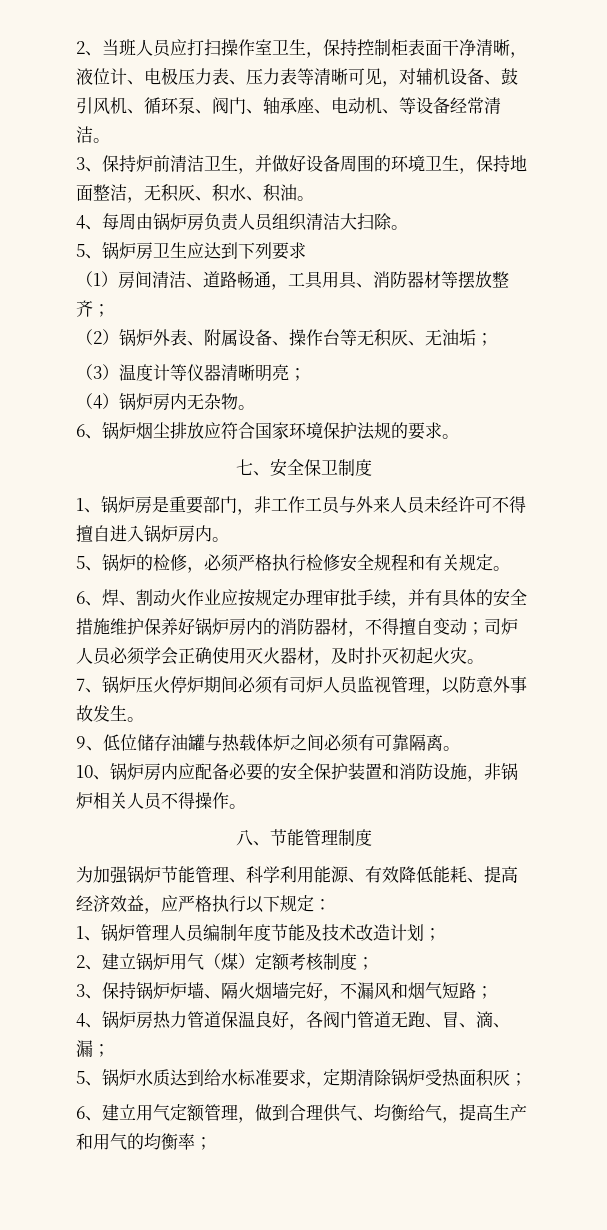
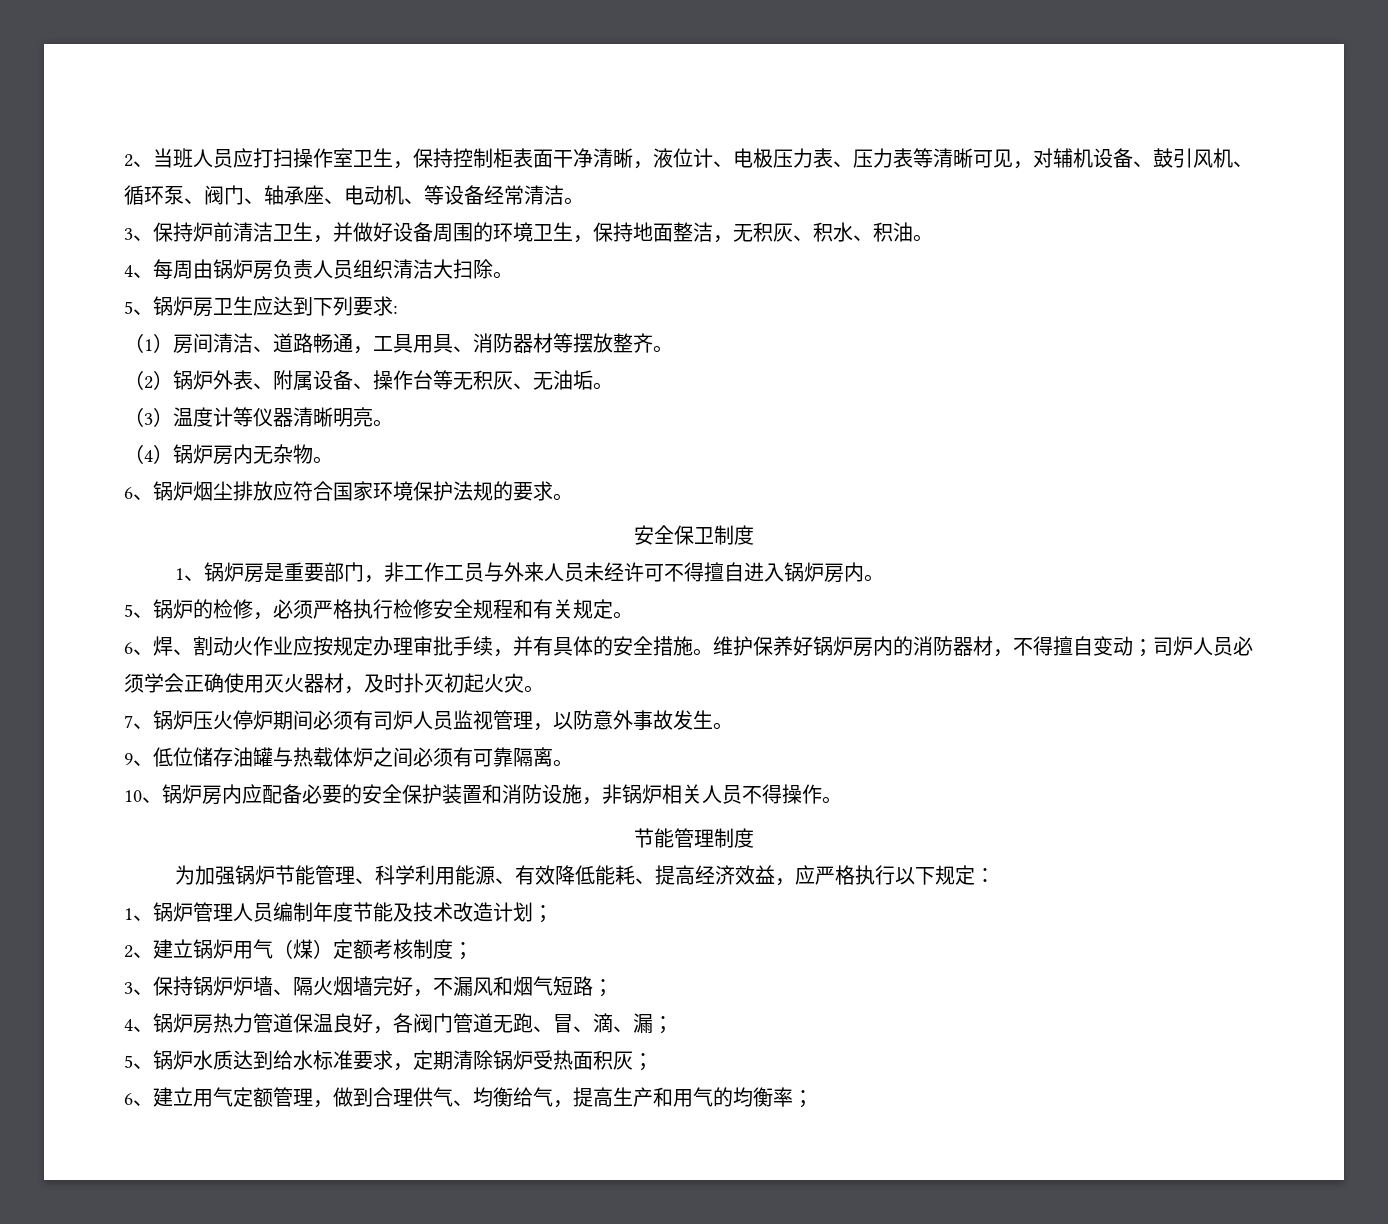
(306, 250) none -> [393,305,398,314] :
[93,304,110,317] ； -> [653,345,673,353] 。
[476,333,493,346] ； -> [593,382,613,390] 。
[289,368,306,381] ； -> [373,419,393,427] 。
[235,459,270,476] 七、 -> (573, 497) none
(110, 626) none -> [693,648,713,656] 。
[235,829,270,846] 八、 -> (842, 800) none

